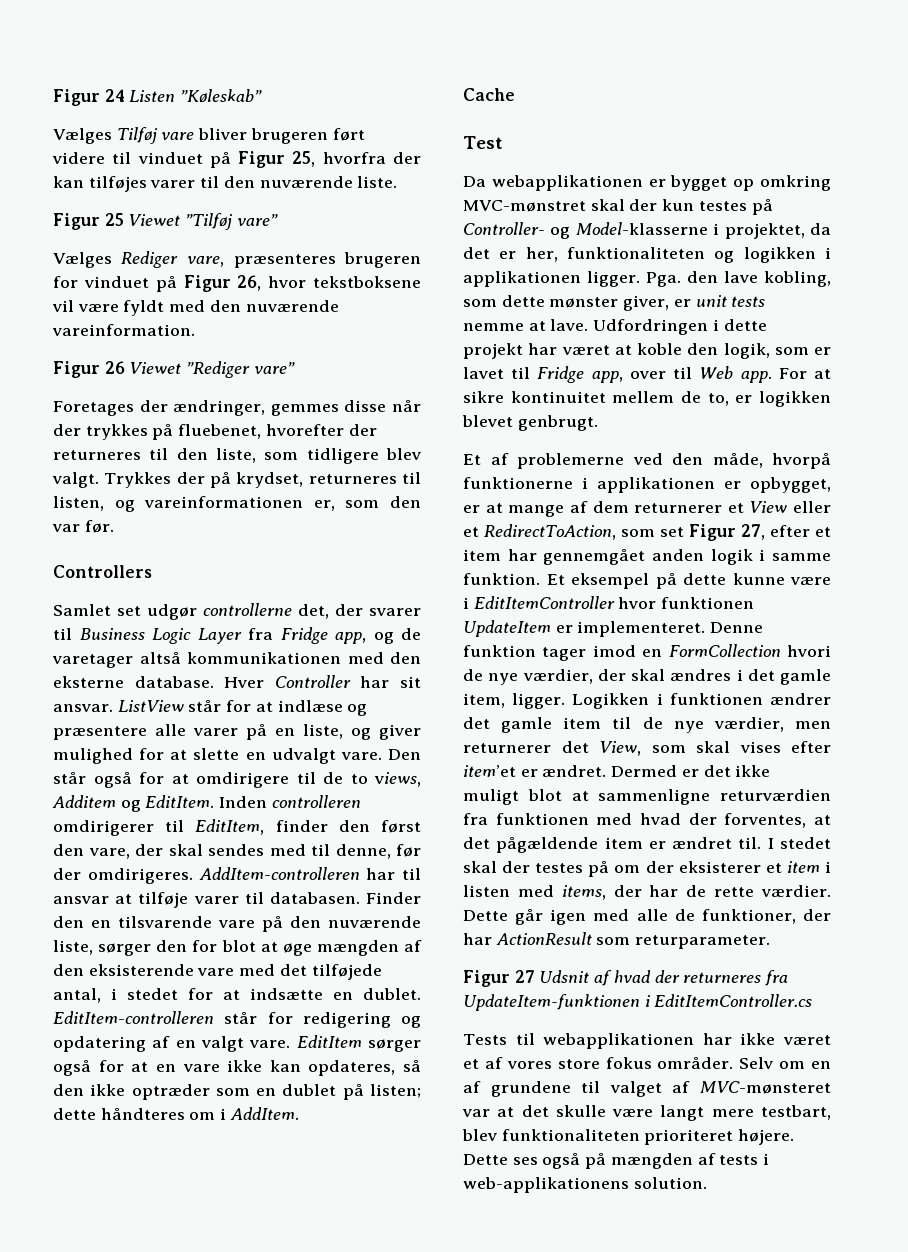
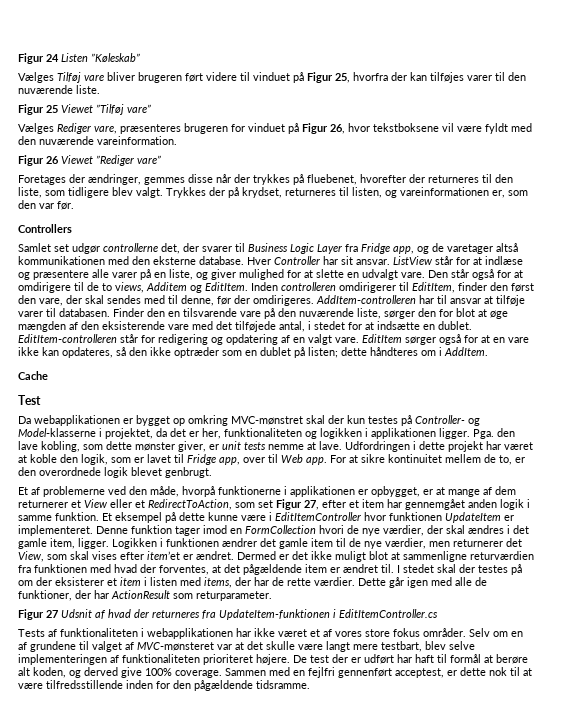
[759,391,832,407] logikken -> [18,467,128,478] den overordnede logik
[515,1033,535,1045] til -> [48,628,144,637] af funktionaliteten i
[501,1129,795,1145] [463,1153,770,1169] [463,1177,707,1193] funktionaliteten prioriteret højere. Dette ses også på mængden af tests i web-applikationens solution. -> [449,641,475,650] [18,654,528,665] [18,667,532,678] [18,680,310,691] selve implementeringen af funktionaliteten prioriteret højere. De test der er udført har haft til formål at berøre alt koden, og derved give 100% coverage. Sammen med en fejlfri gennenført acceptest, er dette nok til at være tilfredsstillende inden for den pågældende tidsramme.

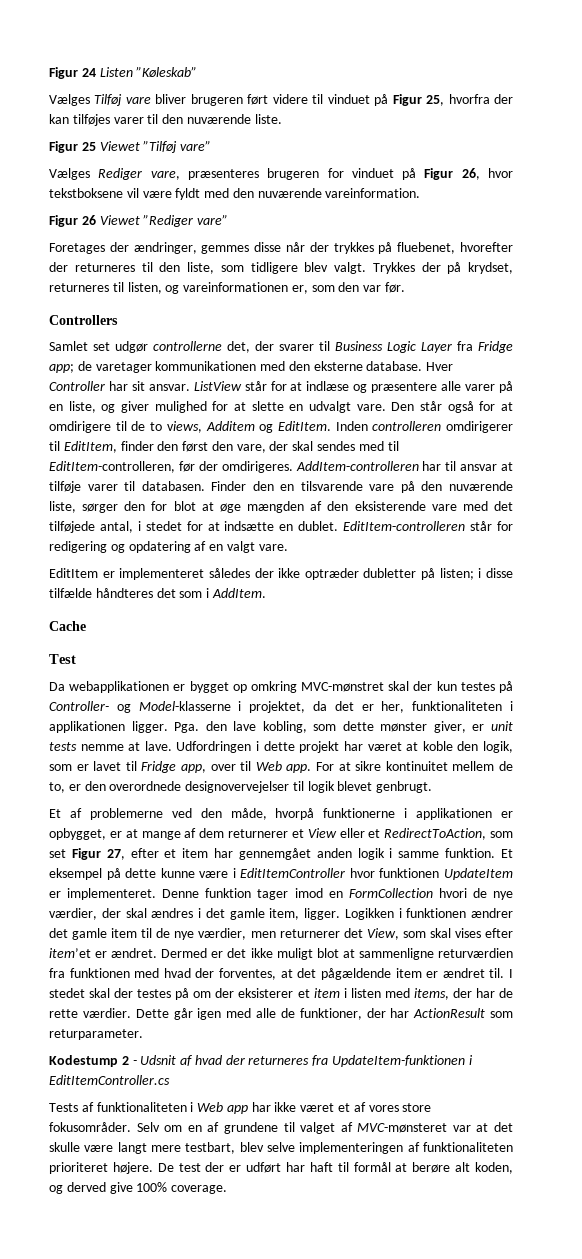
[393,246,429,254] app, og -> [49,364,74,373] app;
[496,243,518,252] altså -> (152, 367) none
[181,295,214,306] denne, -> [49,461,175,473] EditItem-controlleren,
[362,334,529,345] [18,347,436,358] EditItem sørger også for at en vare ikke kan opdateres, så den ikke optræder som en dublet på listen; dette håndteres om -> [49,568,513,580] [49,588,203,598] // EditItem er implementeret således der ikke optræder dubletter på listen; i disse tilfælde håndteres det som
[305,428,362,439] og logikken -> (503, 706) none
(101, 471) none -> [185,781,304,793] designovervejelser til
[18,609,58,620] Figur 27 -> [49,1055,137,1067] Kodestump 2 -
[147,628,233,639] webapplikationen -> [197,1102,248,1114] Web app
[393,628,466,637] fokus områder. -> [49,1122,131,1132] fokusområder.
[225,667,532,678] [18,680,310,691] Sammen med en fejlfri gennenført acceptest, er dette nok til at være tilfredsstillende inden for den pågældende tidsramme. -> (228, 1189) none

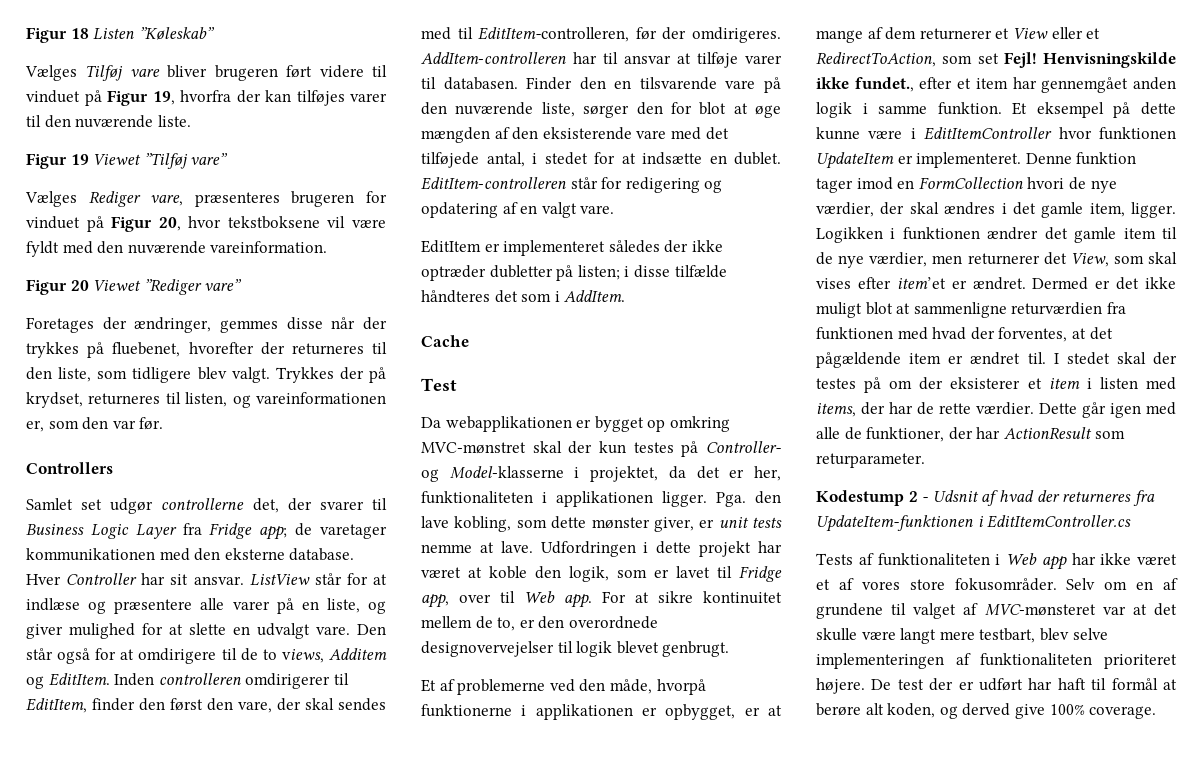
[49,67,96,79] Figur 24 -> [26,27,89,43] Figur 18
[426,95,445,106] 25, -> [152,91,175,105] 19,
[81,142,96,151] 25 -> [70,154,89,165] 19
[461,168,480,180] 26, -> [158,217,181,231] 20,
[81,215,96,225] 26 -> [70,280,89,291] 20
[71,848,125,860] Figur 27, -> [1003,52,1176,68] [816,77,914,92] Fejl! Henvisningskilde ikke fundet.,

